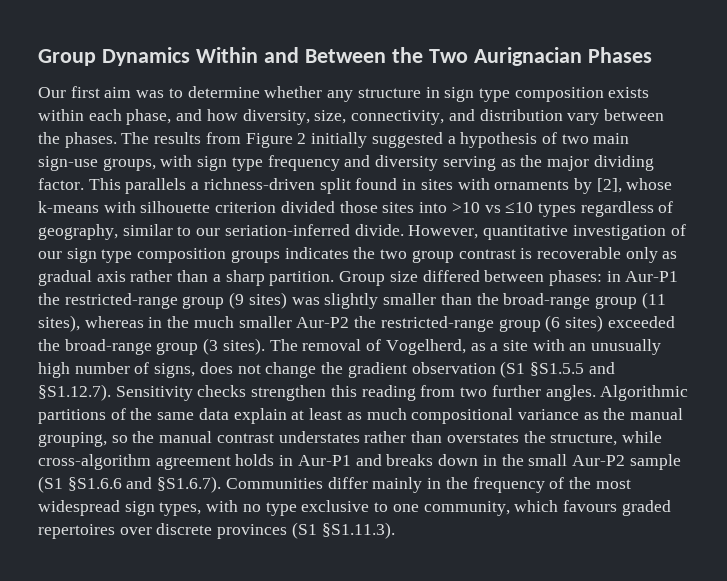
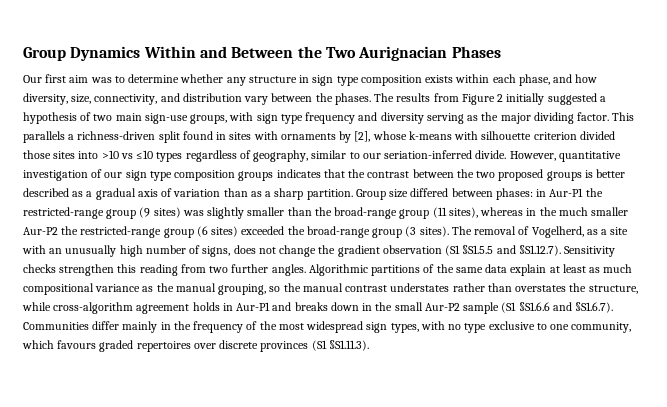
[353,247,678,263] [38,270,209,286] the two group contrast is recoverable only as gradual axis rather than -> [323,169,626,181] [23,188,262,200] that the contrast between the two proposed groups is better described as a gradual axis of variation than as

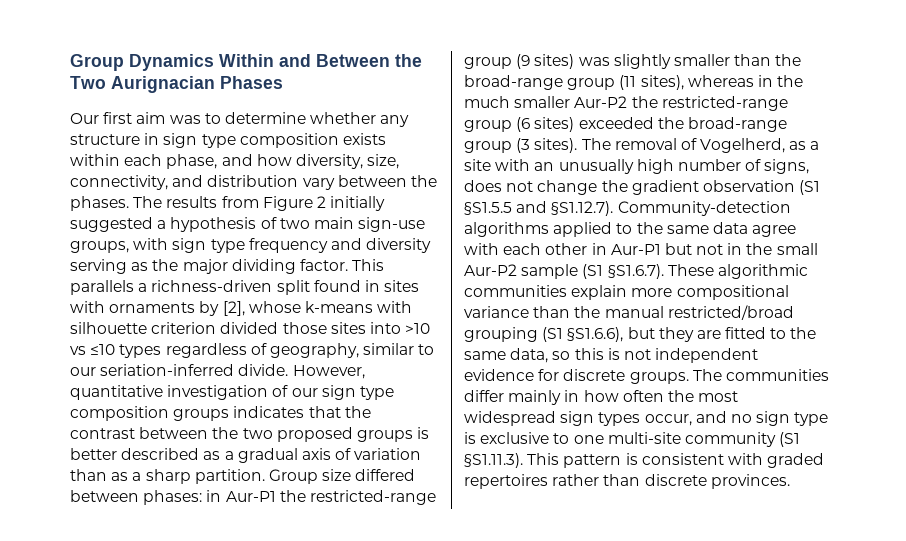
[564,246,616,257] [23,264,633,276] [23,283,638,295] [22,302,359,314] Sensitivity checks strengthen this reading from two further angles. Algorithmic partitions of the same data explain at least as much compositional variance as the manual grouping, so the manual contrast understates rather than overstates the structure, while cross-algorithm agreement holds in Aur-P1 and breaks down -> [617,201,791,216] [464,222,797,237] [464,243,724,255] Community-detection algorithms applied to the same data agree with each other in Aur-P1 but not
[518,302,614,313] [23,321,632,333] [22,340,369,352] §S1.6.6 and §S1.6.7). Communities differ mainly in the frequency of the most widespread sign types, with no type exclusive to one community, which favours graded repertoires over discrete provinces (S1 §S1.11.3). -> [607,264,808,279] [464,285,789,300] [464,305,794,320] [464,327,817,342] [464,348,759,363] [464,369,829,384] [464,390,739,405] [464,411,829,426] [464,432,801,447] [464,453,825,468] [464,474,790,489] §S1.6.7). These algorithmic communities explain more compositional variance than the manual restricted/broad grouping (S1 §S1.6.6), but they are fitted to the same data, so this is not independent evidence for discrete groups. The communities differ mainly in how often the most widespread sign types occur, and no sign type is exclusive to one multi-site community (S1 §S1.11.3). This pattern is consistent with graded repertoires rather than discrete provinces.

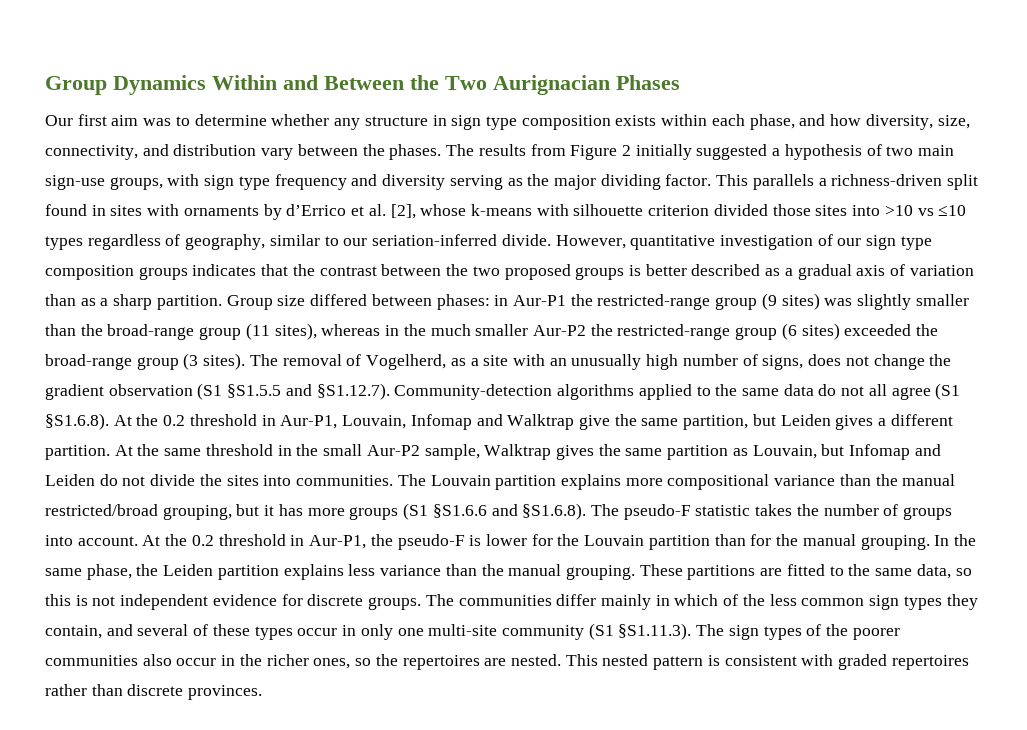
(220, 308) none -> [286,204,386,216] d’Errico et al.
[752,225,797,237] [464,243,818,255] [464,264,808,279] [464,285,628,300] agree with each other in Aur-P1 but not in the small Aur-P2 sample (S1 §S1.6.7). These algorithmic communities explain -> [818,383,961,400] [45,413,953,430] [45,444,941,460] [45,474,621,490] do not all agree (S1 §S1.6.8). At the 0.2 threshold in Aur-P1, Louvain, Infomap and Walktrap give the same partition, but Leiden gives a different partition. At the same threshold in the small Aur-P2 sample, Walktrap gives the same partition as Louvain, but Infomap and Leiden do not divide the sites into communities. The Louvain partition explains
[464,327,694,342] grouping (S1 §S1.6.6), but they -> [162,503,953,520] [45,534,976,550] [45,564,756,580] grouping, but it has more groups (S1 §S1.6.6 and §S1.6.8). The pseudo-F statistic takes the number of groups into account. At the 0.2 threshold in Aur-P1, the pseudo-F is lower for the Louvain partition than for the manual grouping. In the same phase, the Leiden partition explains less variance than the manual grouping. These partitions
[583,390,739,402] [464,411,829,426] [464,432,570,444] how often the most widespread sign types occur, and no sign type is exclusive to -> [674,594,978,610] [45,624,393,640] which of the less common sign types they contain, and several of these types occur in only
[527,453,560,465] This -> [696,624,900,640] [45,654,649,670] The sign types of the poorer communities also occur in the richer ones, so the repertoires are nested. This nested

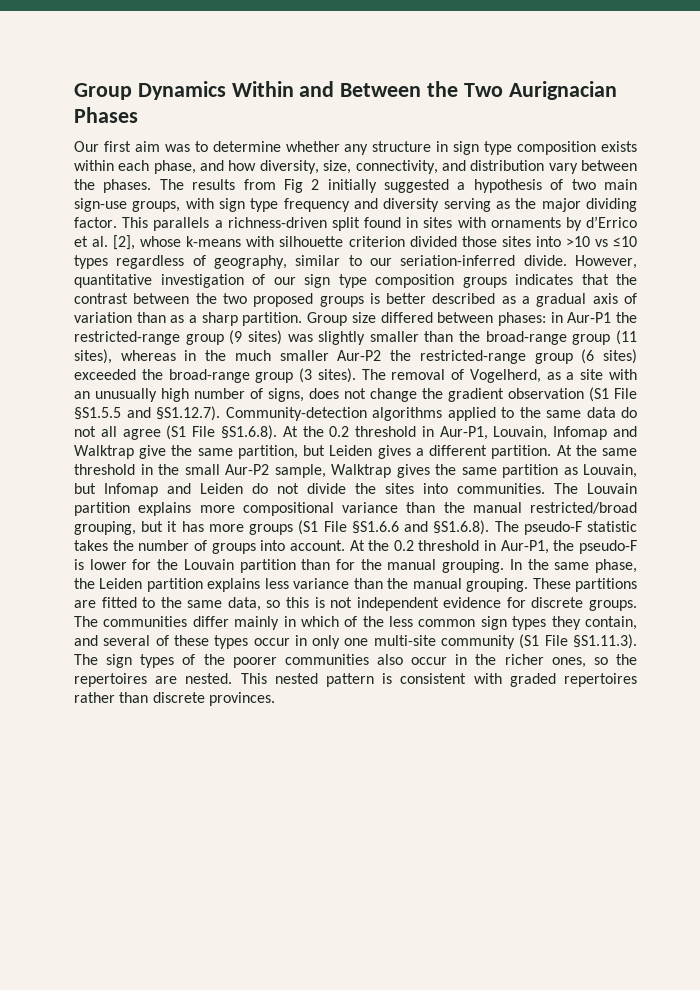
[570,145,618,160] Figure -> [283,179,303,193] Fig
(223, 391) none -> [614,388,637,399] File
(961, 391) none -> [192,426,216,437] File
(429, 511) none -> [323,521,347,532] File
(614, 631) none -> [544,635,568,646] File

